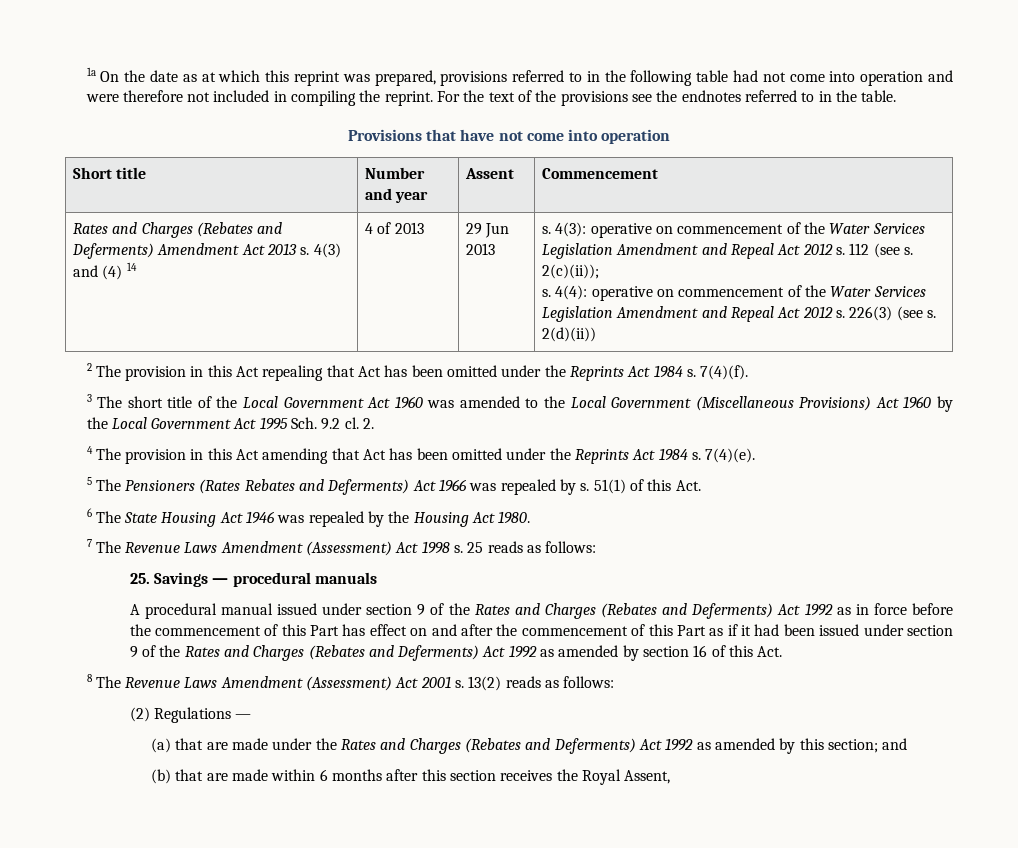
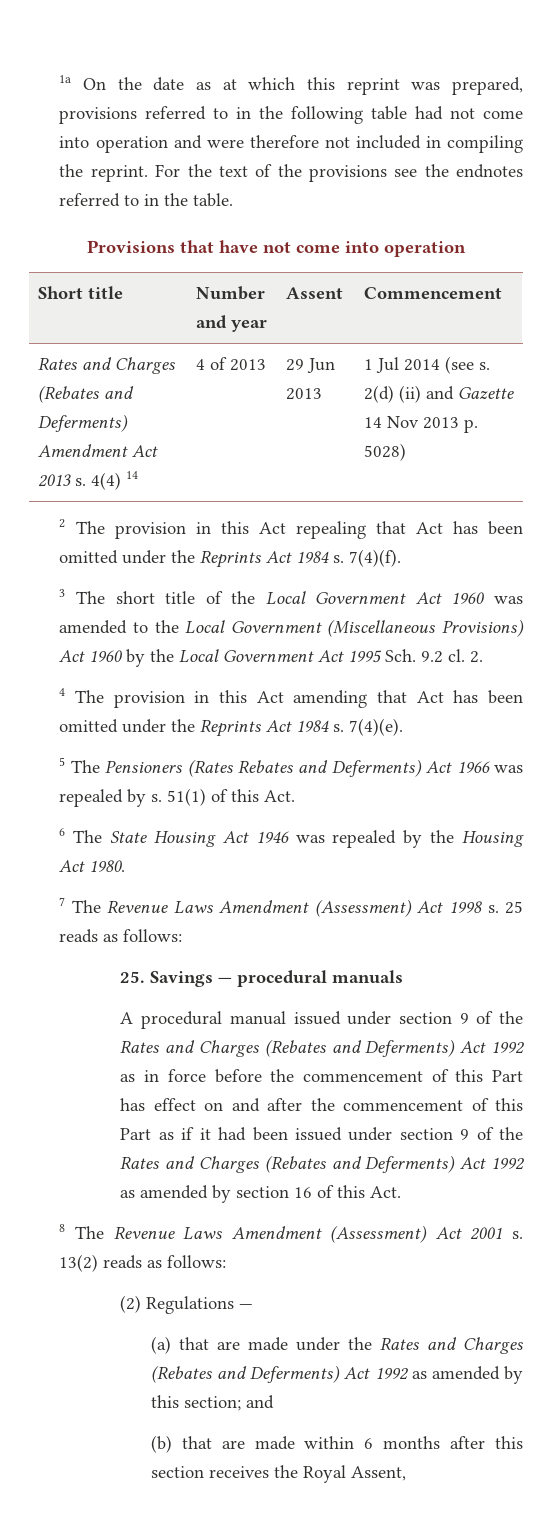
[313,243,341,258] [73,265,123,280] 4(3) and (4) -> [91,472,122,490] 4(4)
[542,222,925,238] [542,243,913,259] [542,264,600,279] [542,285,926,301] [542,306,936,322] [542,327,597,342] s. 4(3): operative on commencement of the Water Services Legislation Amendment and Repeal Act 2012 s. 112 (see s. 2(c)(ii)); // s. 4(4): operative on commencement of the Water Services Legislation Amendment and Repeal Act 2012 s. 226(3) (see s. 2(d)(ii)) -> [364,356,491,374] [364,385,515,403] [364,416,479,433] [364,443,407,461] 1 Jul 2014 (see s. 2(d) (ii) and Gazette 14 Nov 2013 p. 5028)

